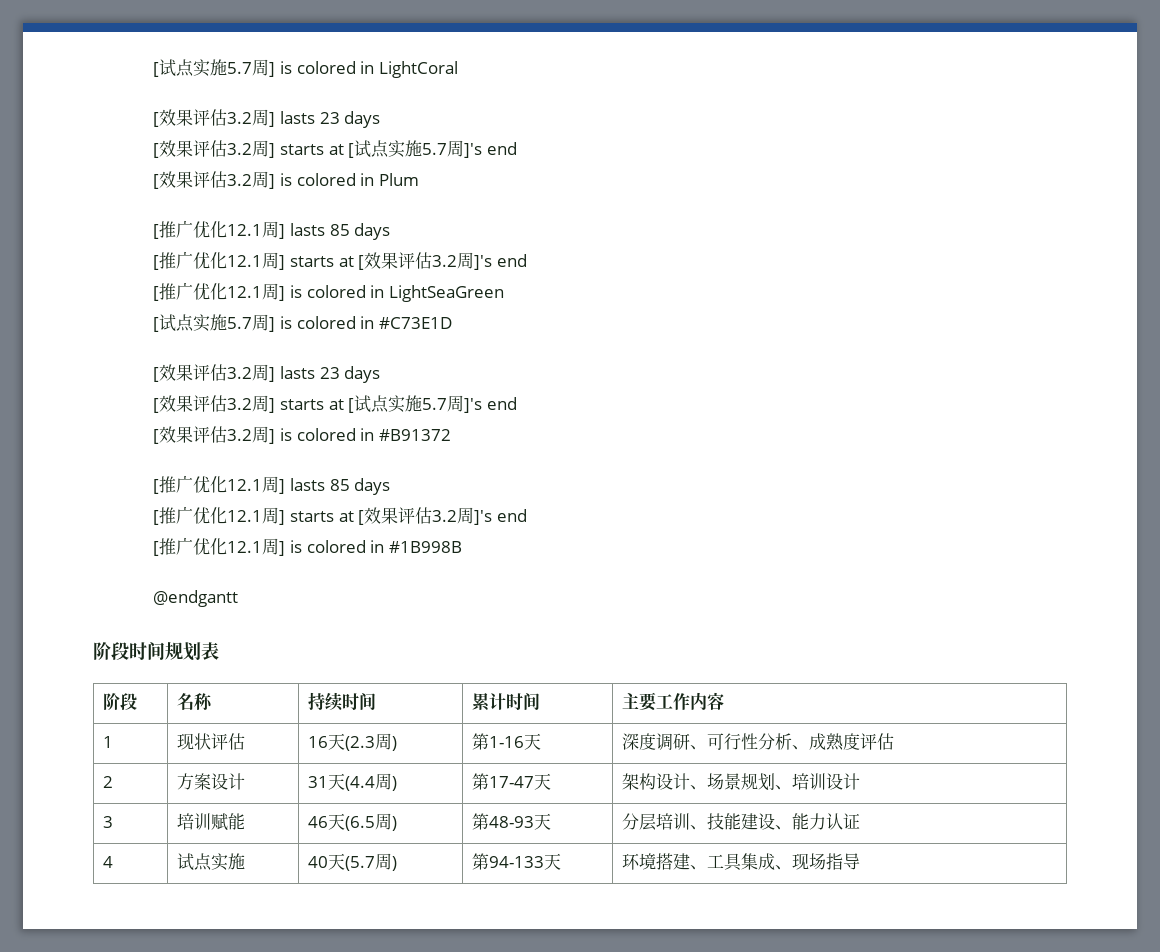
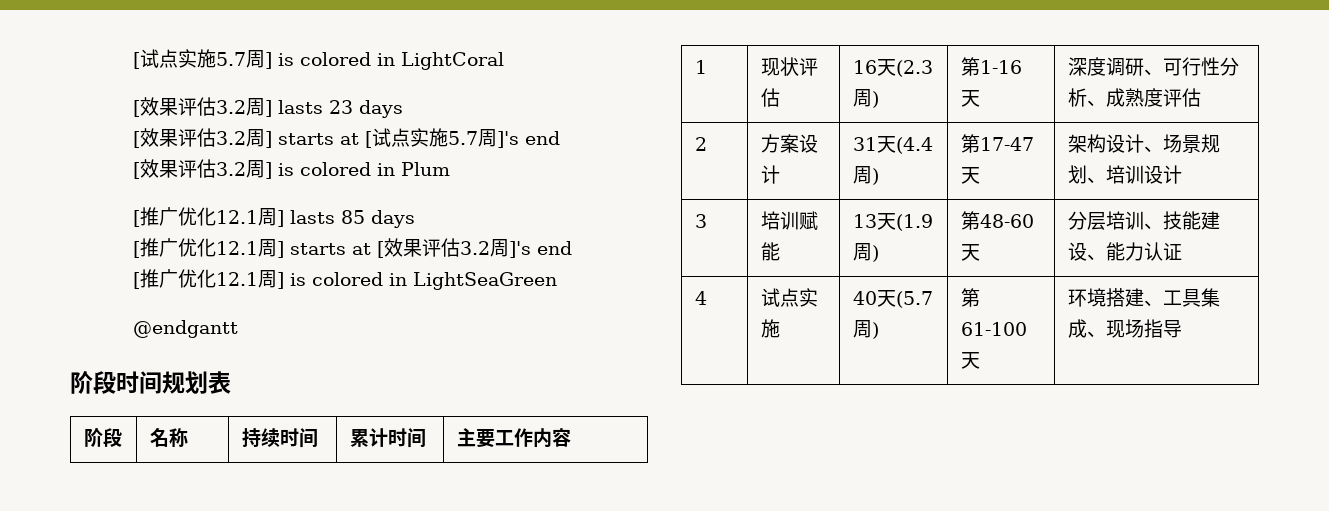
[153,314,452,332] [153,364,381,383] [153,395,517,413] [153,426,451,444] [153,475,391,495] [153,506,527,525] [153,537,462,556] // [试点实施5.7周] is colored in #C73E1D // [效果评估3.2周] lasts 23 days // [效果评估3.2周] starts at [试点实施5.7周]'s end // [效果评估3.2周] is colored in #B91372 // [推广优化12.1周] lasts 85 days // [推广优化12.1周] starts at [效果评估3.2周]'s end // [推广优化12.1周] is colored in #1B998B -> (558, 281) none
[307,813,397,831] [471,813,534,830] 46天(6.5周) | 第48-93 -> [853,213,934,231] [853,243,880,262] [961,211,1035,230] 13天(1.9周) | 第48-60
[488,856,544,868] 94-133 -> [961,322,1028,336] 61-100

